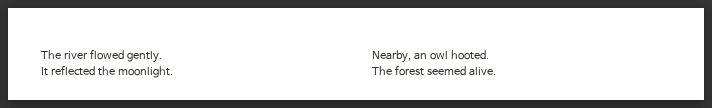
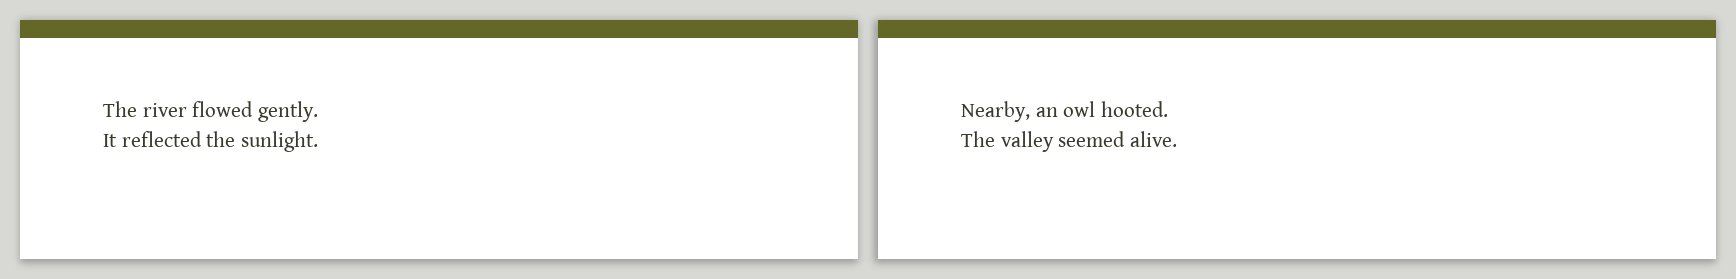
[117,66,173,78] moonlight. -> [241,131,319,152] sunlight.
[394,65,424,76] forest -> [1000,131,1054,152] valley

